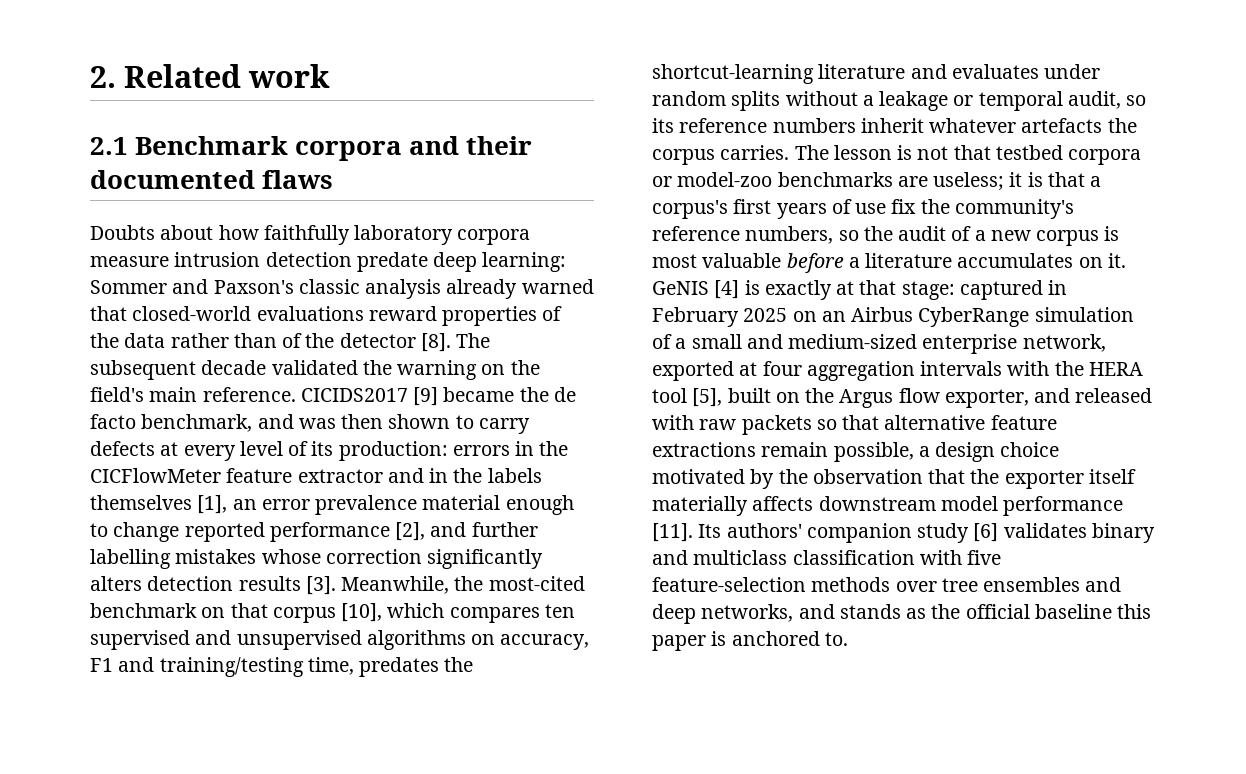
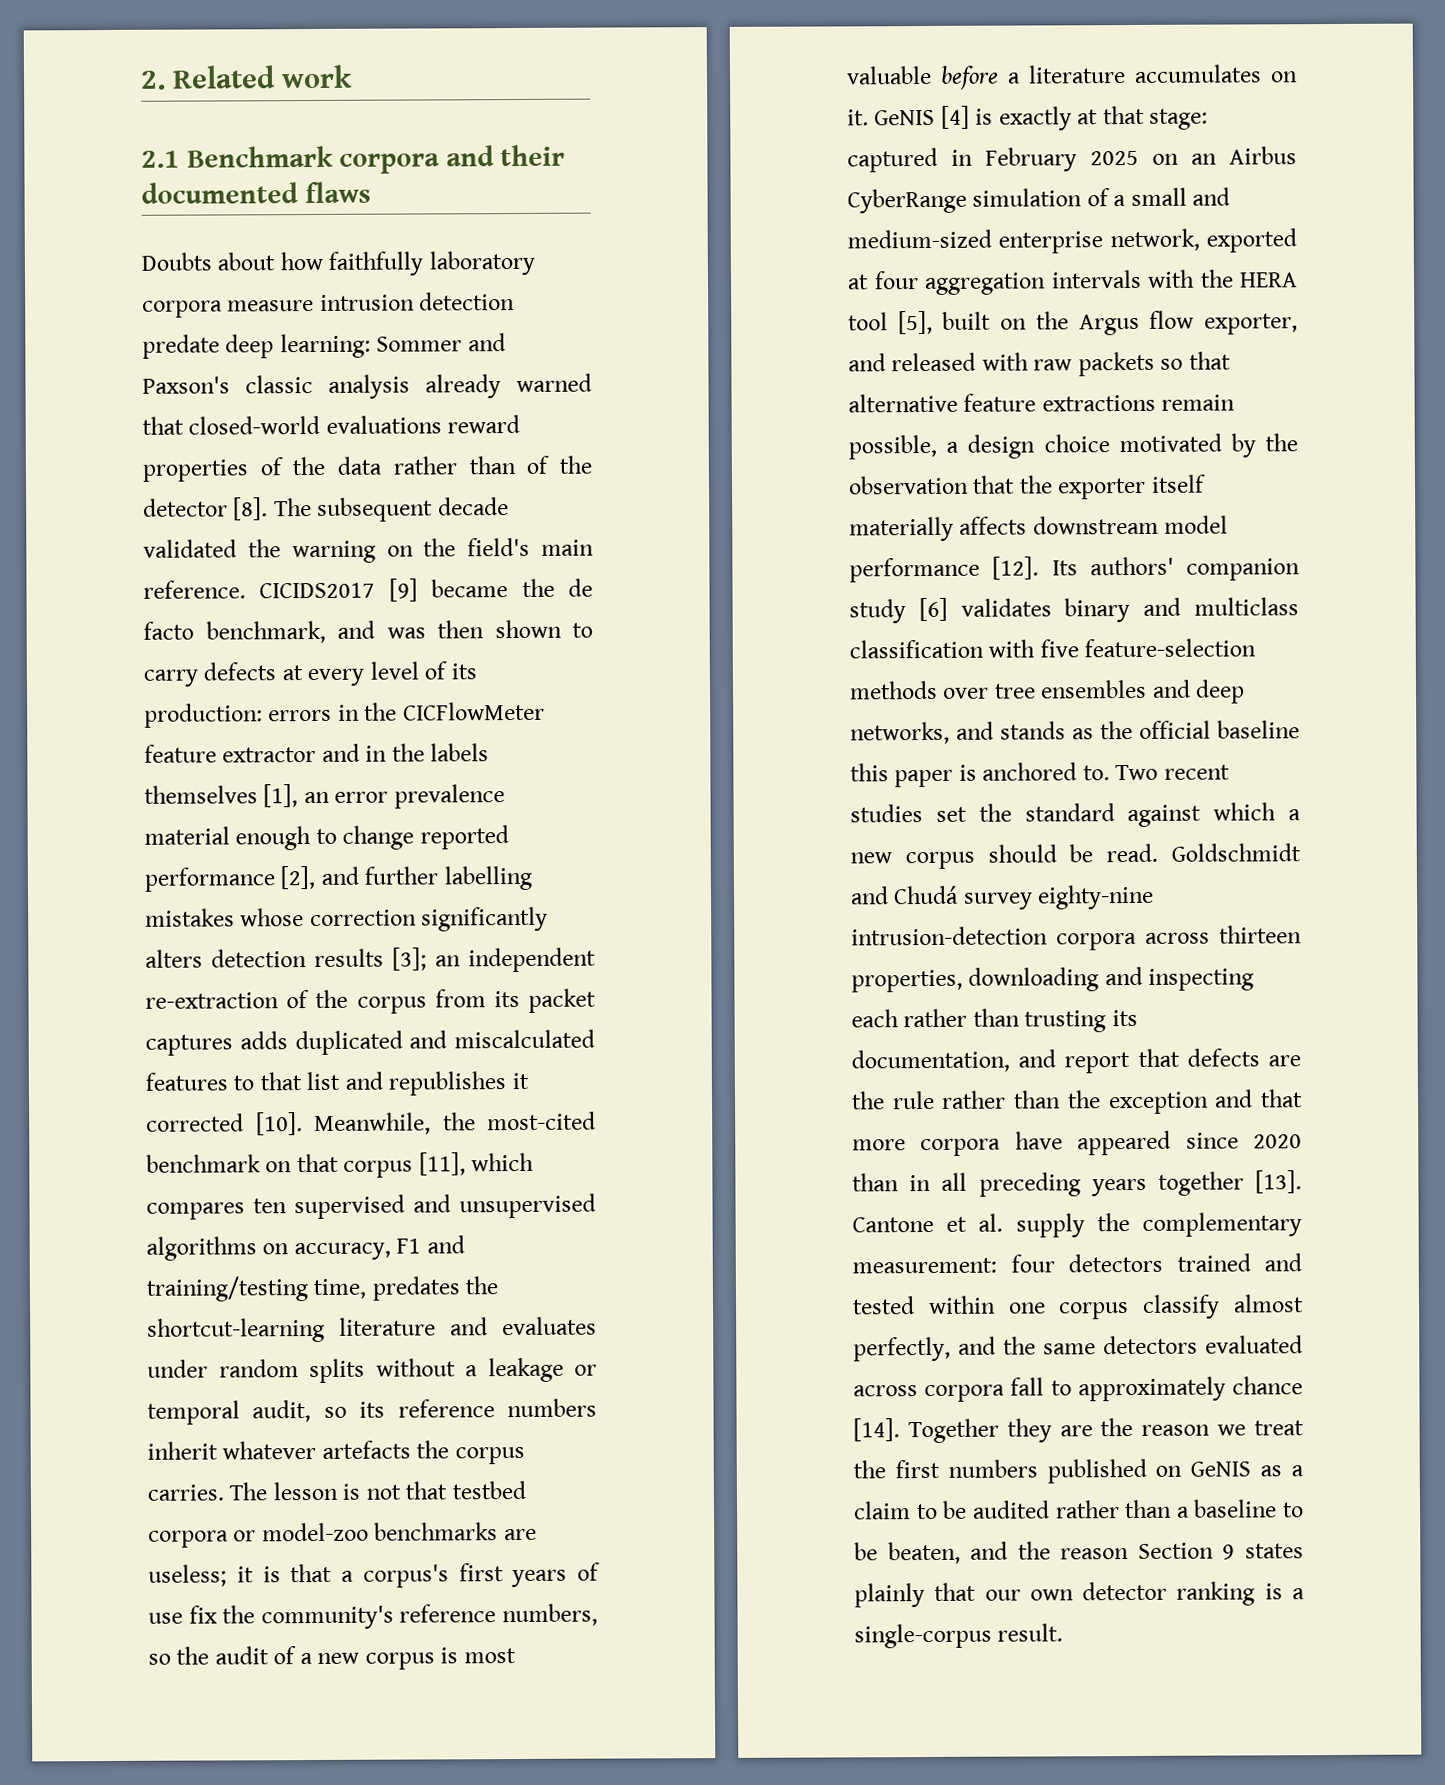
[305,576,336,595] [3]. -> [392,947,596,973] [145,988,596,1014] [145,1029,595,1056] [145,1071,529,1096] [146,1112,303,1136] [3]; an independent re-extraction of the corpus from its packet captures adds duplicated and miscalculated features to that list and republishes it corrected [10].
[341,603,383,622] [10], -> [418,1152,466,1176] [11],
[652,523,693,542] [11]. -> [992,556,1040,580] [12].
(848, 639) none -> [1115,764,1230,781] [850,802,1301,828] [850,843,1301,870] [850,884,1155,910] [851,925,1302,951] [851,966,1255,993] [851,1008,1138,1033] [851,1048,1301,1074] [851,1089,1303,1115] [852,1130,1302,1157] [852,1170,1302,1197] [852,1212,1302,1238] [852,1253,1302,1274] [852,1294,1304,1320] [853,1335,1303,1362] [853,1376,1303,1403] [853,1417,1304,1444] [853,1458,1304,1484] [853,1499,1304,1520] [854,1541,1304,1565] [854,1581,1305,1608] [854,1623,1064,1649] Two recent studies set the standard against which a new corpus should be read. Goldschmidt and Chudá survey eighty-nine intrusion-detection corpora across thirteen properties, downloading and inspecting each rather than trusting its documentation, and report that defects are the rule rather than the exception and that more corpora have appeared since 2020 than in all preceding years together [13]. Cantone et al. supply the complementary measurement: four detectors trained and tested within one corpus classify almost perfectly, and the same detectors evaluated across corpora fall to approximately chance [14]. Together they are the reason we treat the first numbers published on GeNIS as a claim to be audited rather than a baseline to be beaten, and the reason Section 9 states plainly that our own detector ranking is a single-corpus result.

